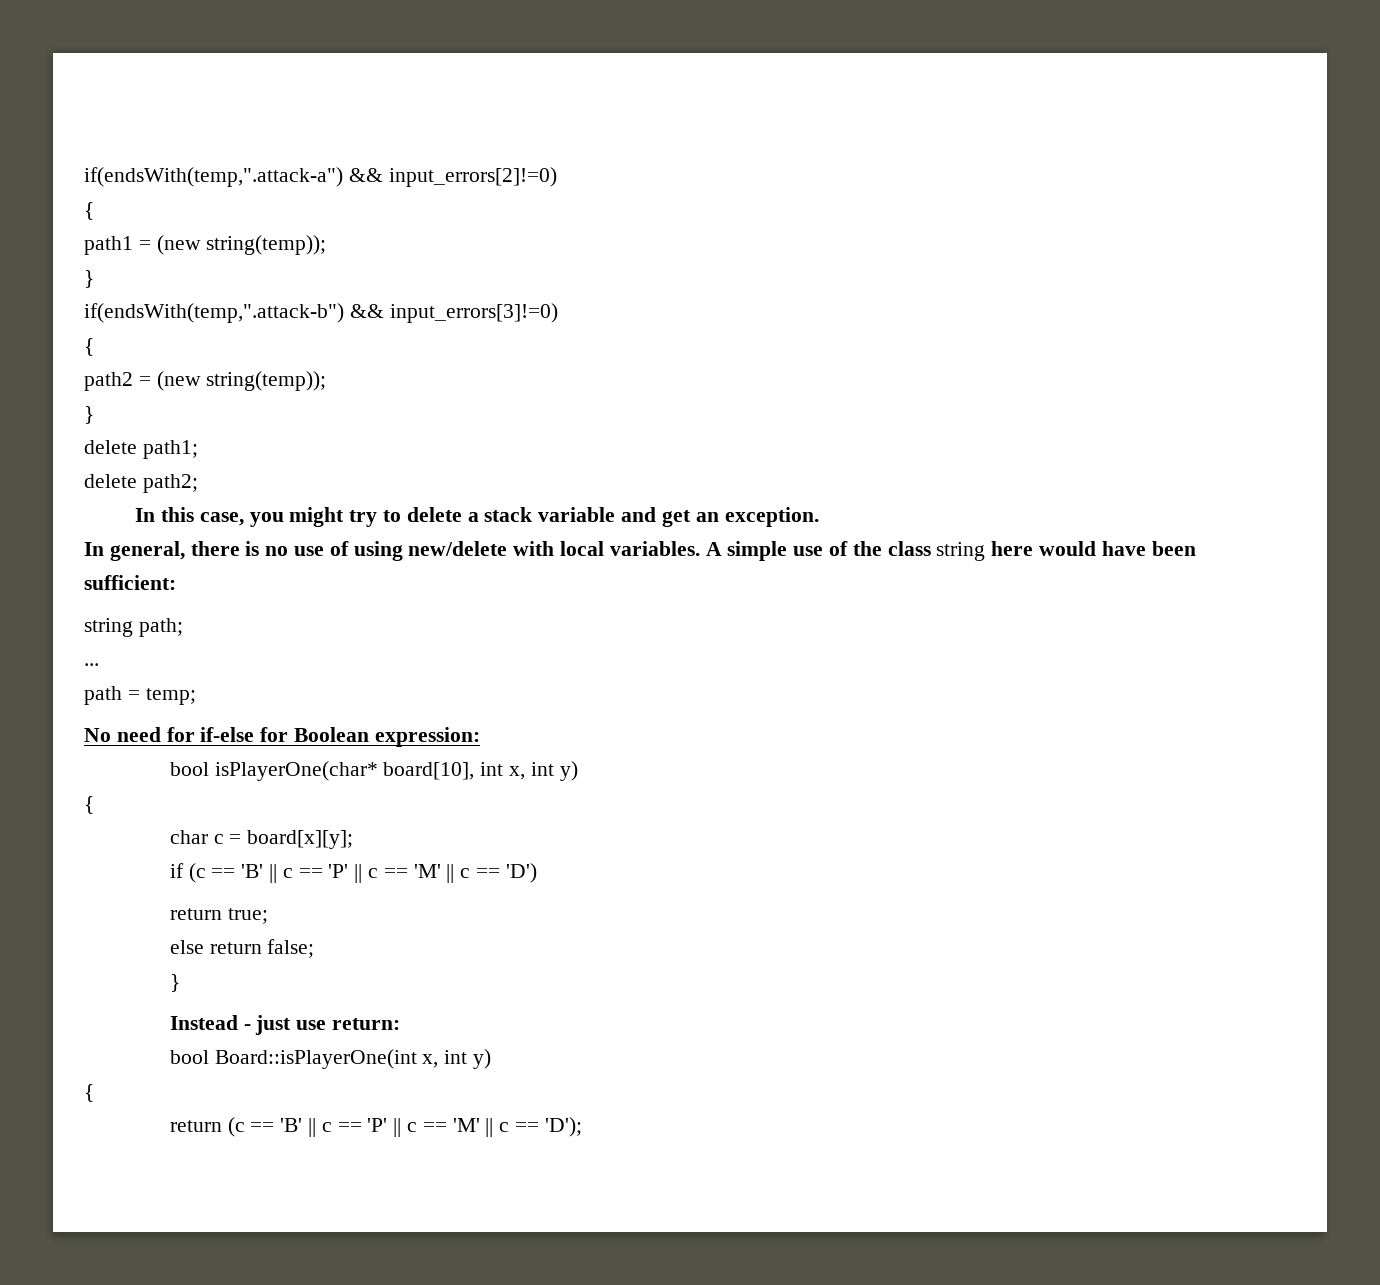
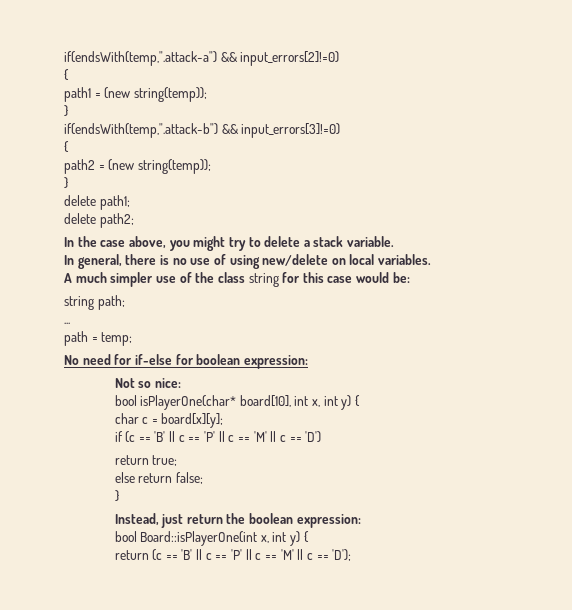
[161,507,244,526] this case, -> [77,236,166,249] the case above,
[538,507,819,527] variable and get an exception. -> [347,236,395,247] variable.
[513,541,555,556] with -> [331,258,346,265] on
[705,541,788,561] A simple -> [64,272,154,287] // A much simpler
[991,541,1196,556] [84,575,176,590] here would have been sufficient: -> [282,272,410,283] for this case would be:
[294,727,480,747] Boolean expression: -> [196,354,308,369] [114,378,181,388] boolean expression: // Not so nice:
(578, 771) // -> (352, 402) none
[169,1015,400,1035] Instead - just use return: -> [114,513,361,528] Instead, just return the boolean expression:
(491, 1059) // -> (301, 538) none

